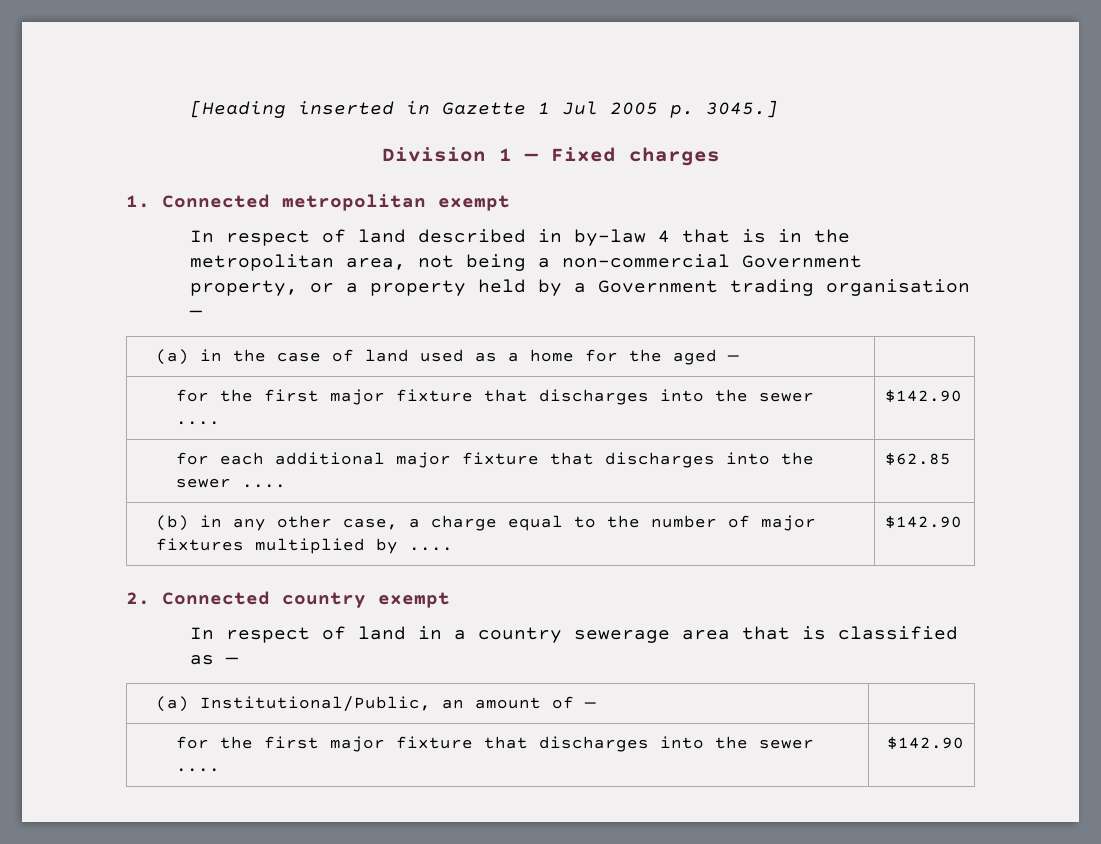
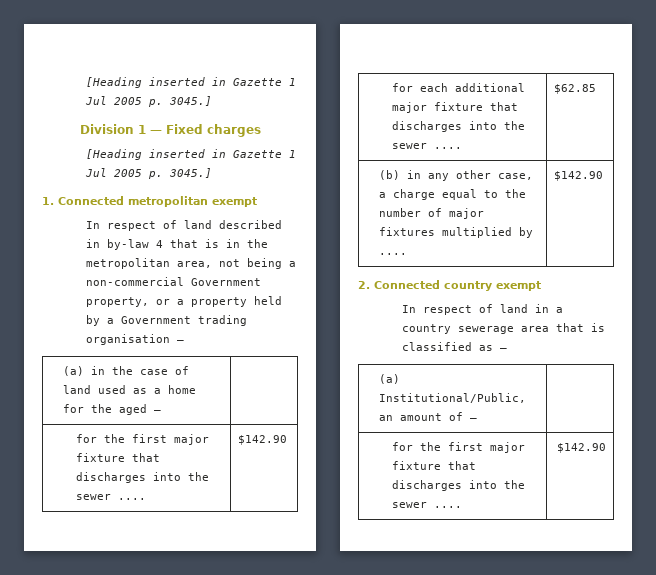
(720, 156) none -> [85,149,296,160] [84,168,212,179] // [Heading inserted in Gazette 1 Jul 2005 p. 3045.]

